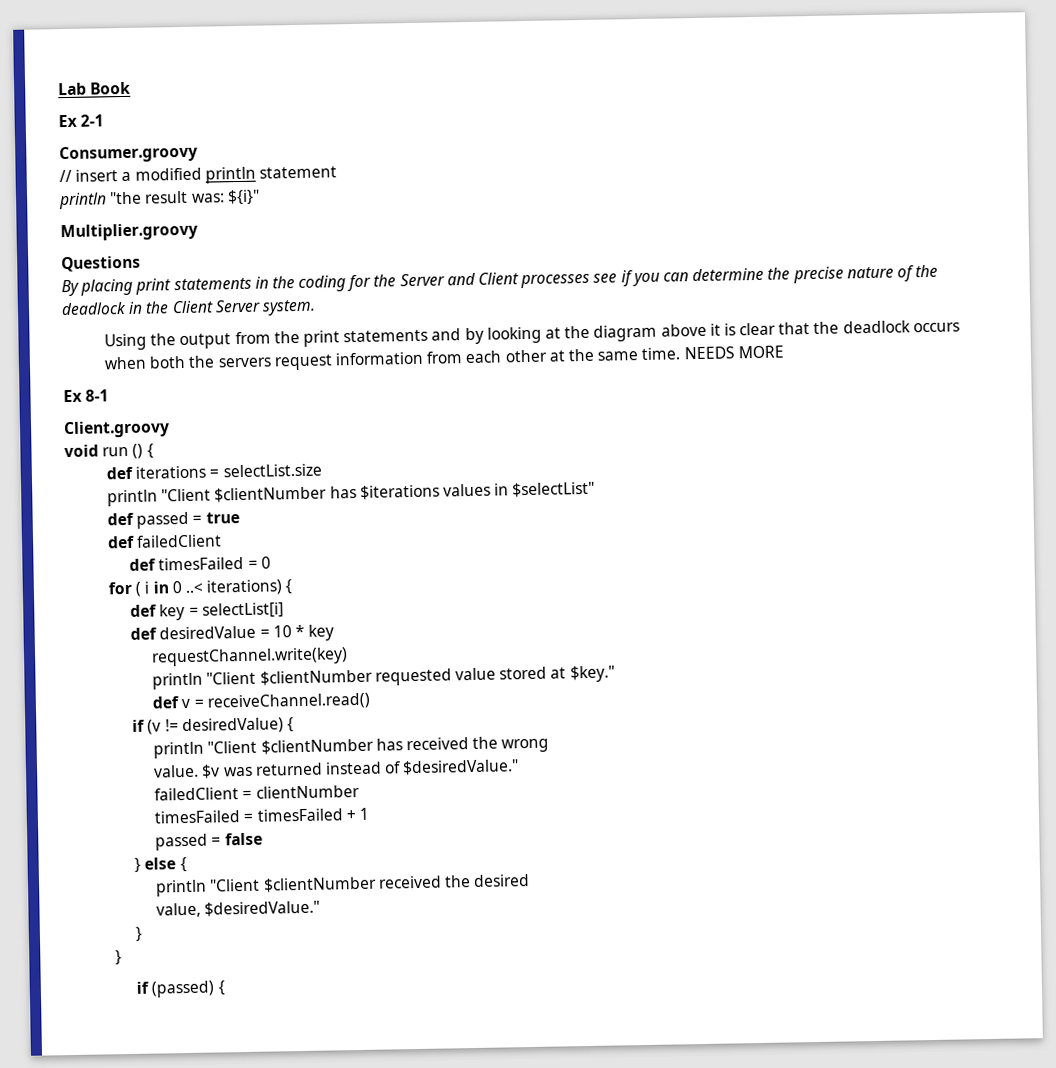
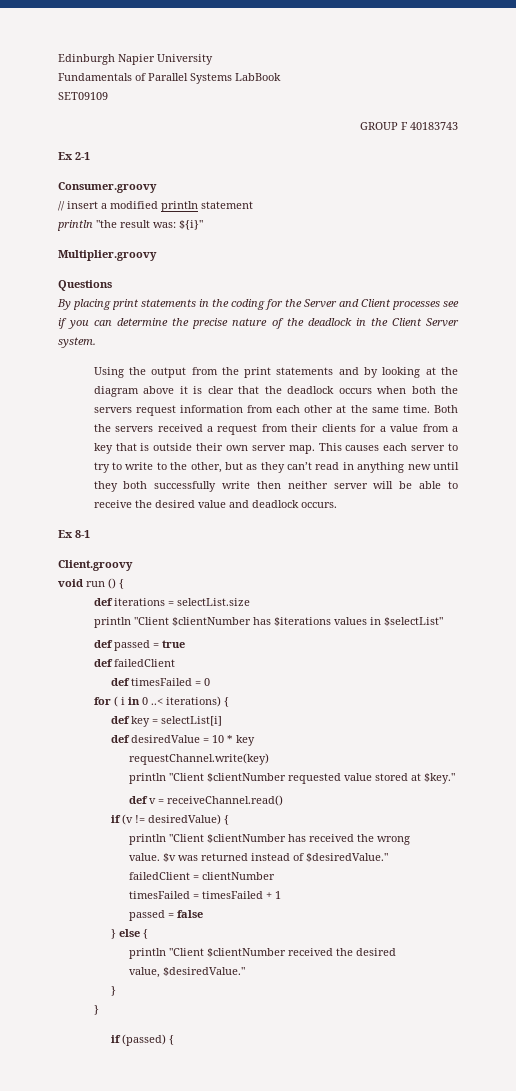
[58,81,132,96] Lab Book -> [58,54,213,65] [58,73,281,84] [58,92,108,100] [360,122,458,130] Edinburgh Napier University // Fundamentals of Parallel Systems LabBook // SET09109 // GROUP F 40183743
[683,345,784,360] NEEDS MORE -> [433,405,458,413] [93,424,459,435] [93,443,458,454] [93,462,459,473] [93,481,458,492] [93,500,337,508] Both the servers received a request from their clients for a value from a key that is outside their own server map. This causes each server to try to write to the other, but as they can’t read in anything new until they both successfully write then neither server will be able to receive the desired value and deadlock occurs.

